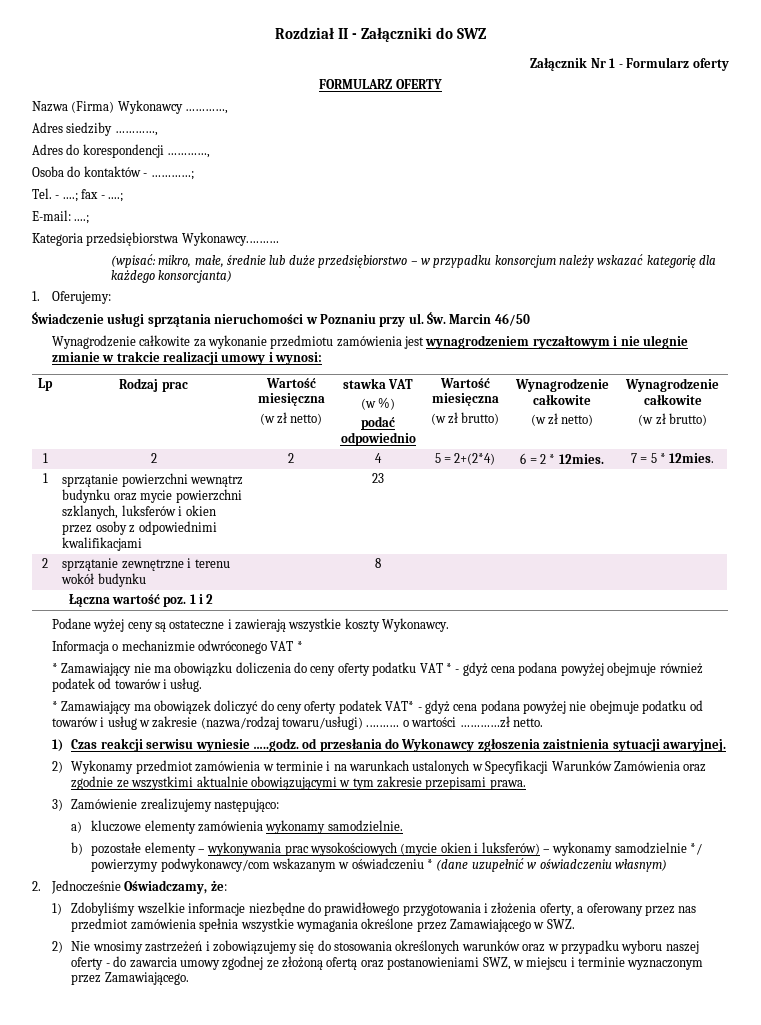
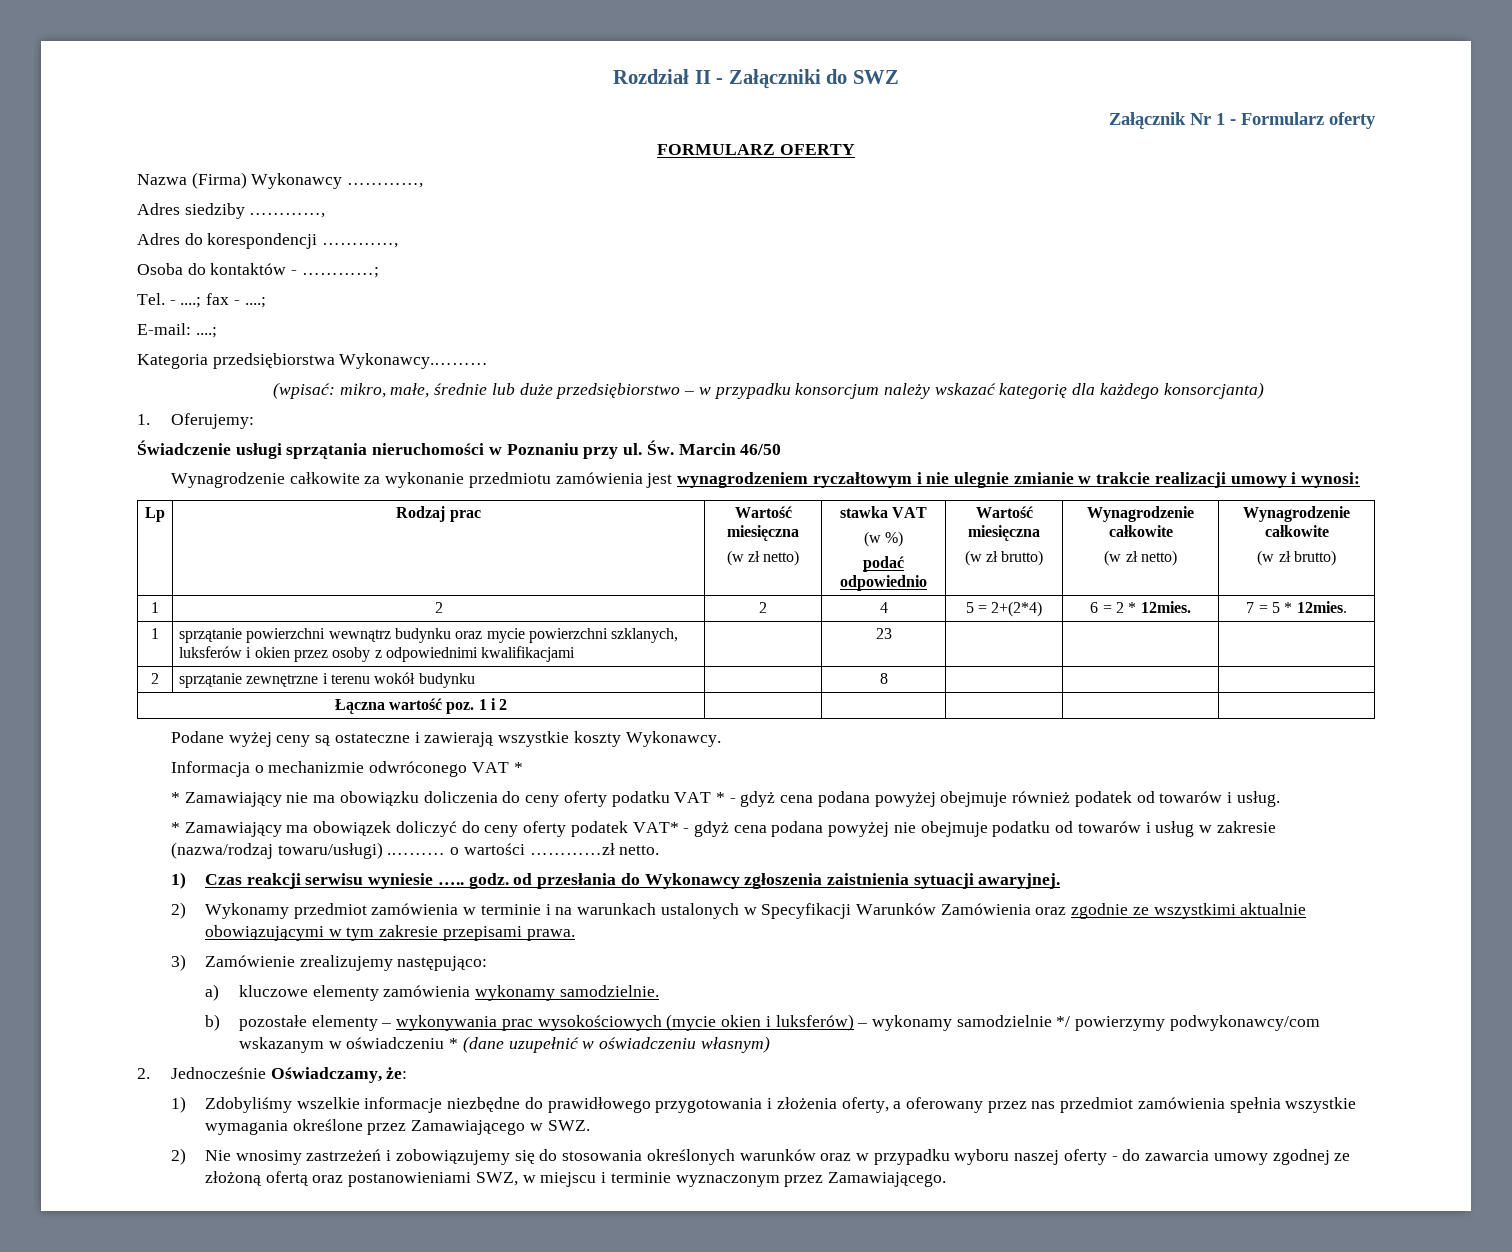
[252,738,299,752] …..godz. -> [437,873,509,889] ….. godz.

